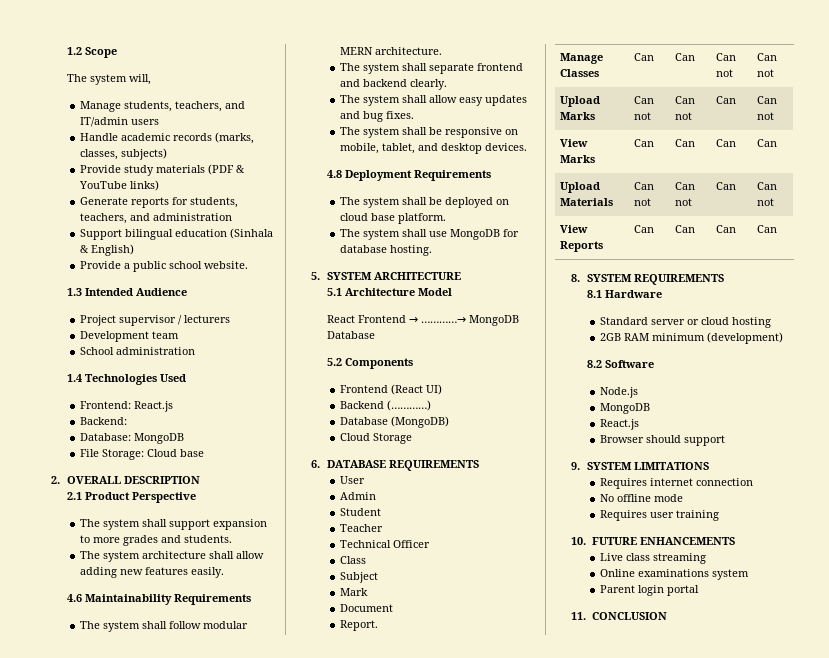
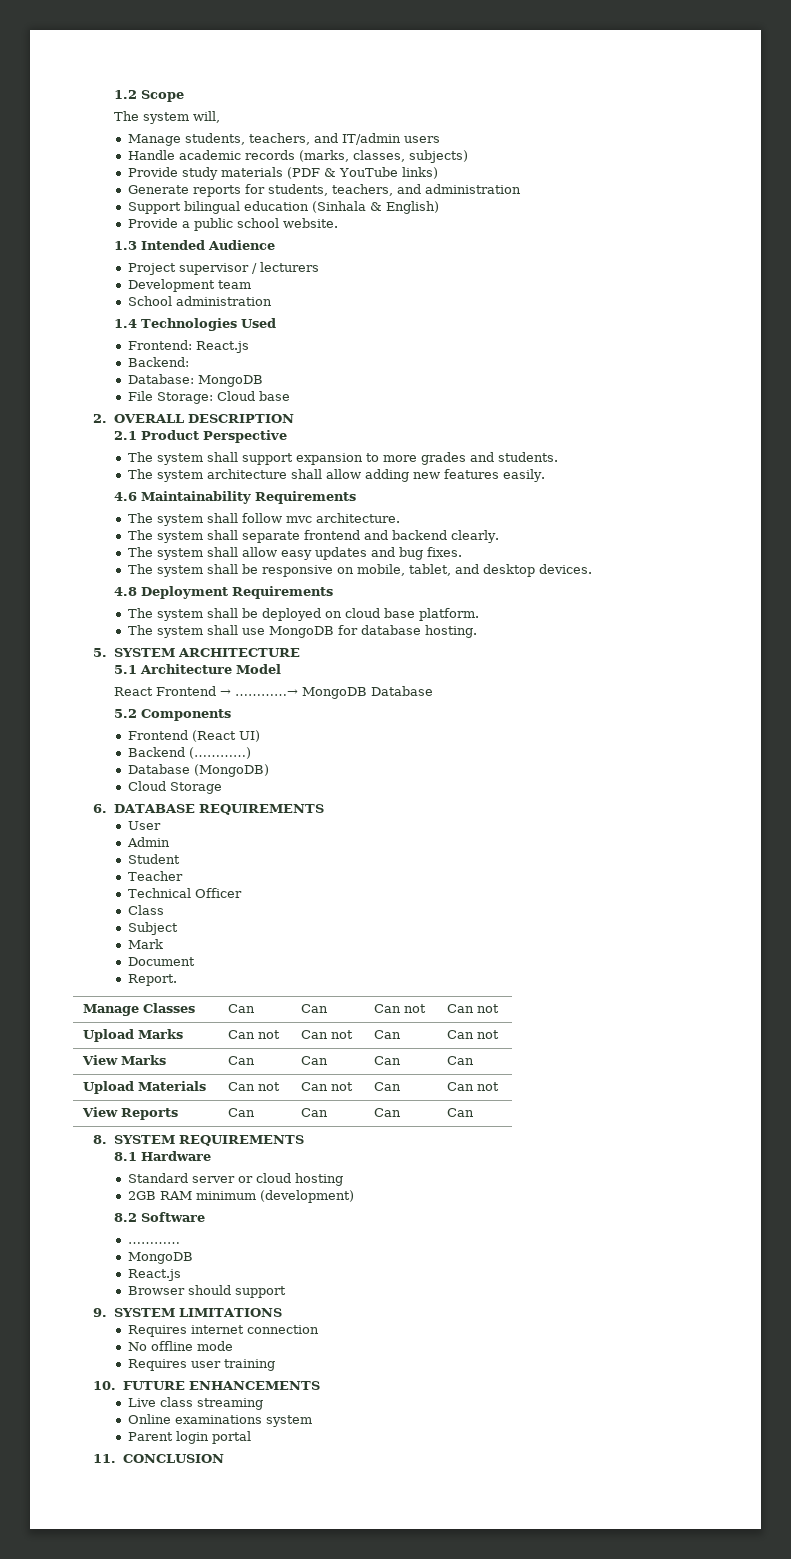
[202,621,248,629] [339,47,373,55] modular MERN -> [286,516,313,523] mvc
[599,387,638,398] Node.js -> [128,1242,181,1244] …………

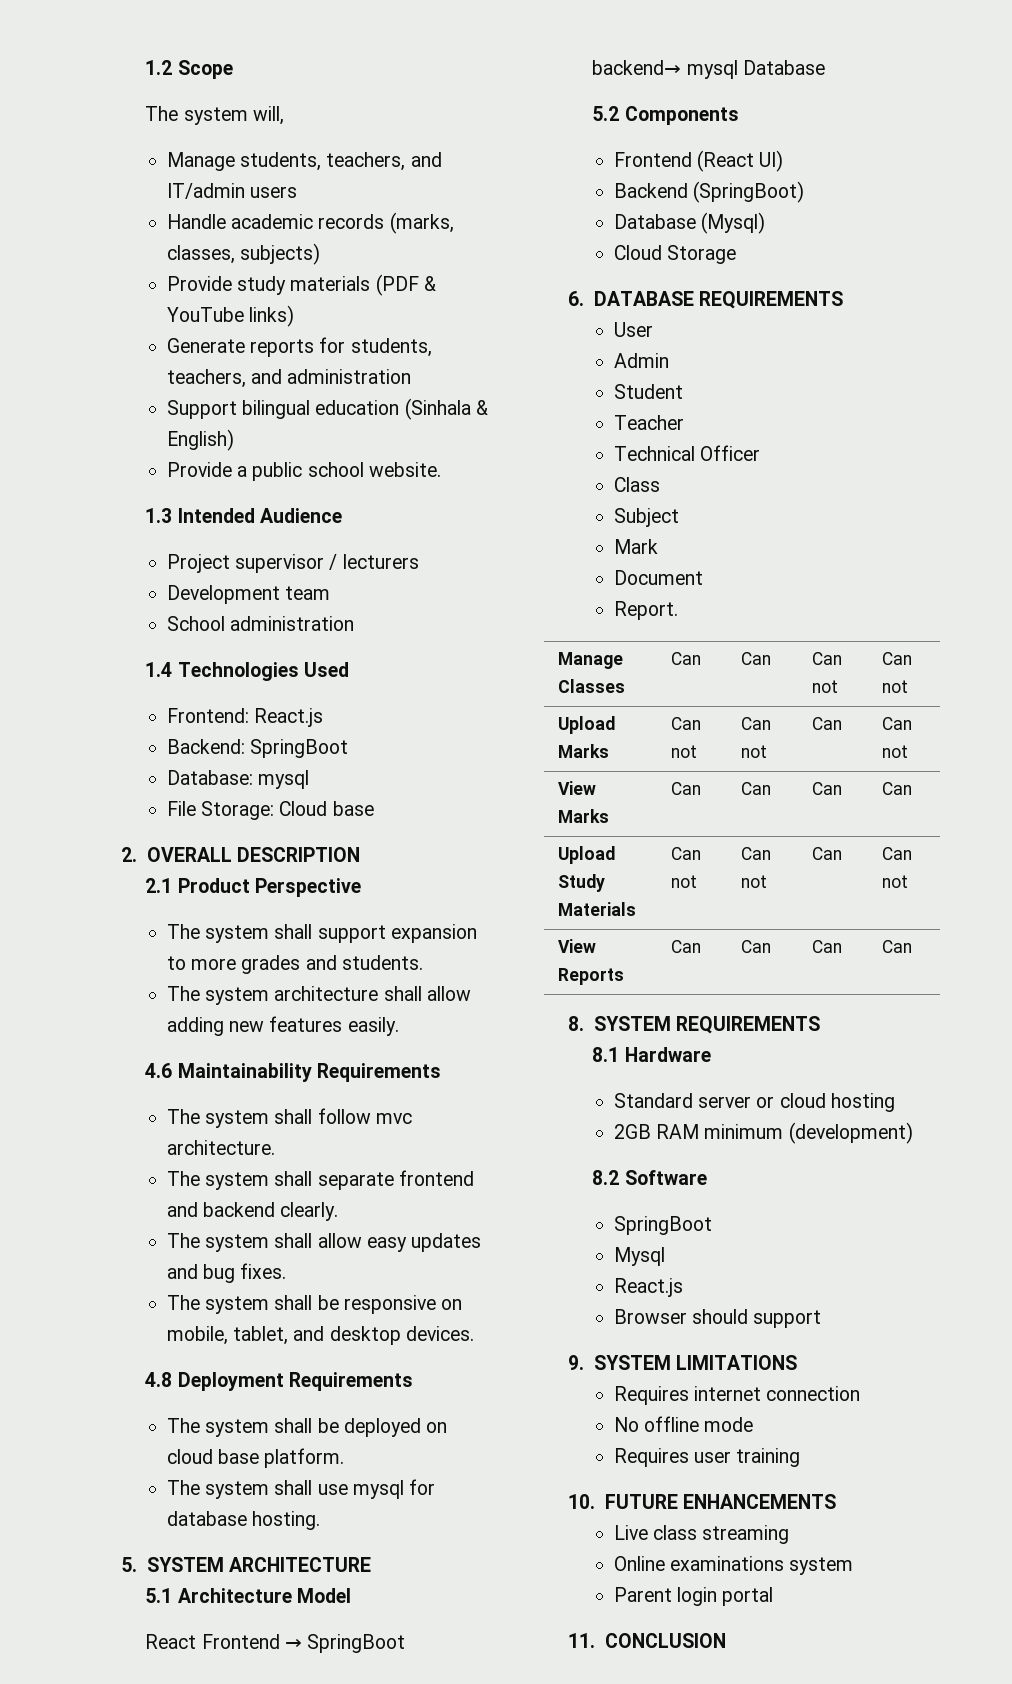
(190, 362) none -> [250,739,349,758] SpringBoot
[198,375,264,387] MongoDB -> [258,770,310,789] mysql
[269,626,335,638] MongoDB -> [352,1480,404,1499] mysql
[234,687,367,699] …………→ MongoDB -> [307,1634,406,1653] [592,60,738,79] SpringBoot backend→ mysql
[189,747,252,759] [128,764,270,777] (…………) // Database (MongoDB) -> [693,181,805,203] [613,212,766,234] (SpringBoot) // Database (Mysql)
(135, 1087) none -> [557,874,605,892] Study
[128,1242,181,1244] [128,1252,194,1264] ………… // MongoDB -> [613,1216,712,1235] [613,1247,665,1266] SpringBoot // Mysql

